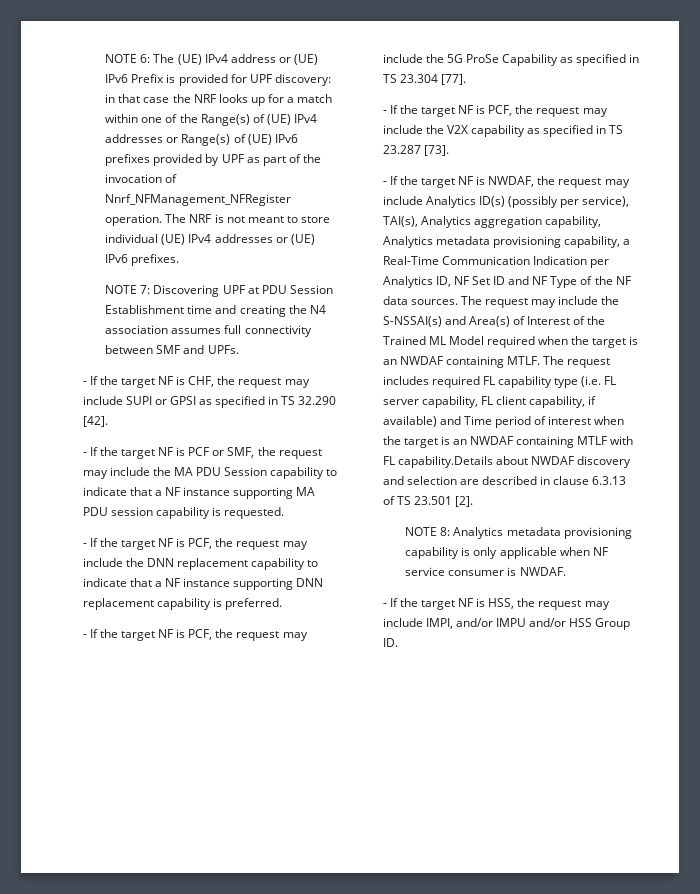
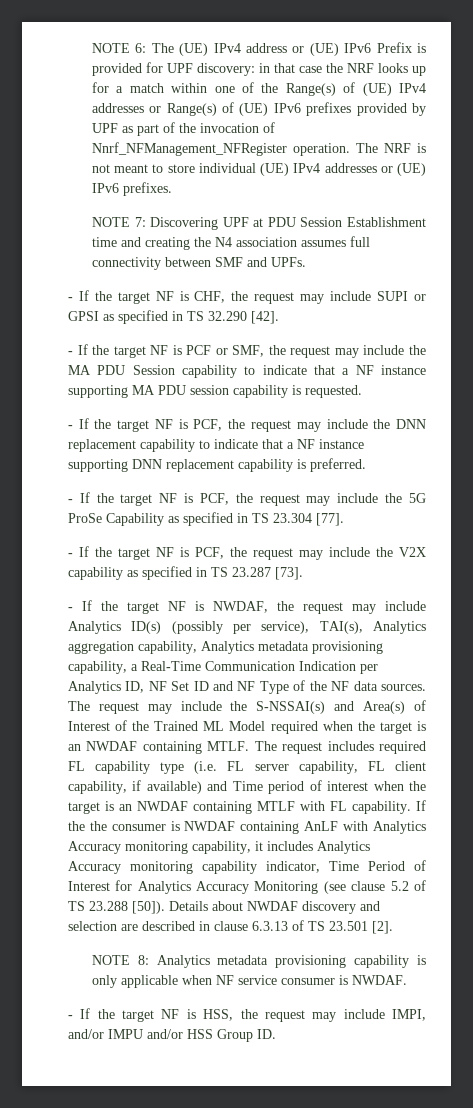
[397,456,493,468] capability.Details -> [351,800,426,814] [67,821,426,834] [67,841,370,854] [67,860,427,874] [67,880,427,894] [67,901,208,914] capability. If the the consumer is NWDAF containing AnLF with Analytics Accuracy monitoring capability, it includes Analytics Accuracy monitoring capability indicator, Time Period of Interest for Analytics Accuracy Monitoring (see clause 5.2 of TS 23.288 [50]). Details

